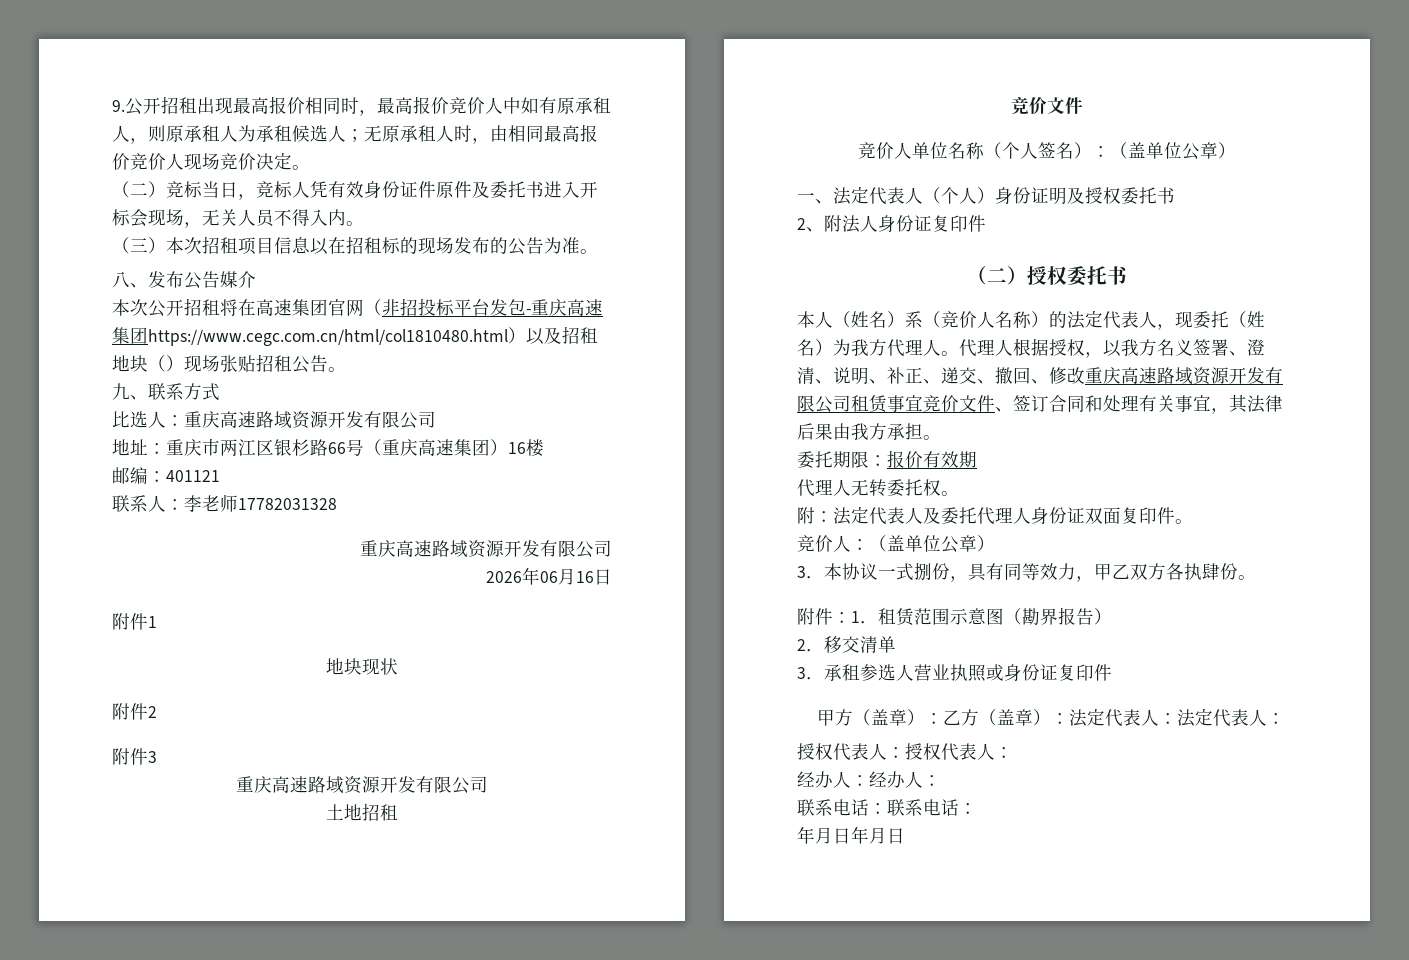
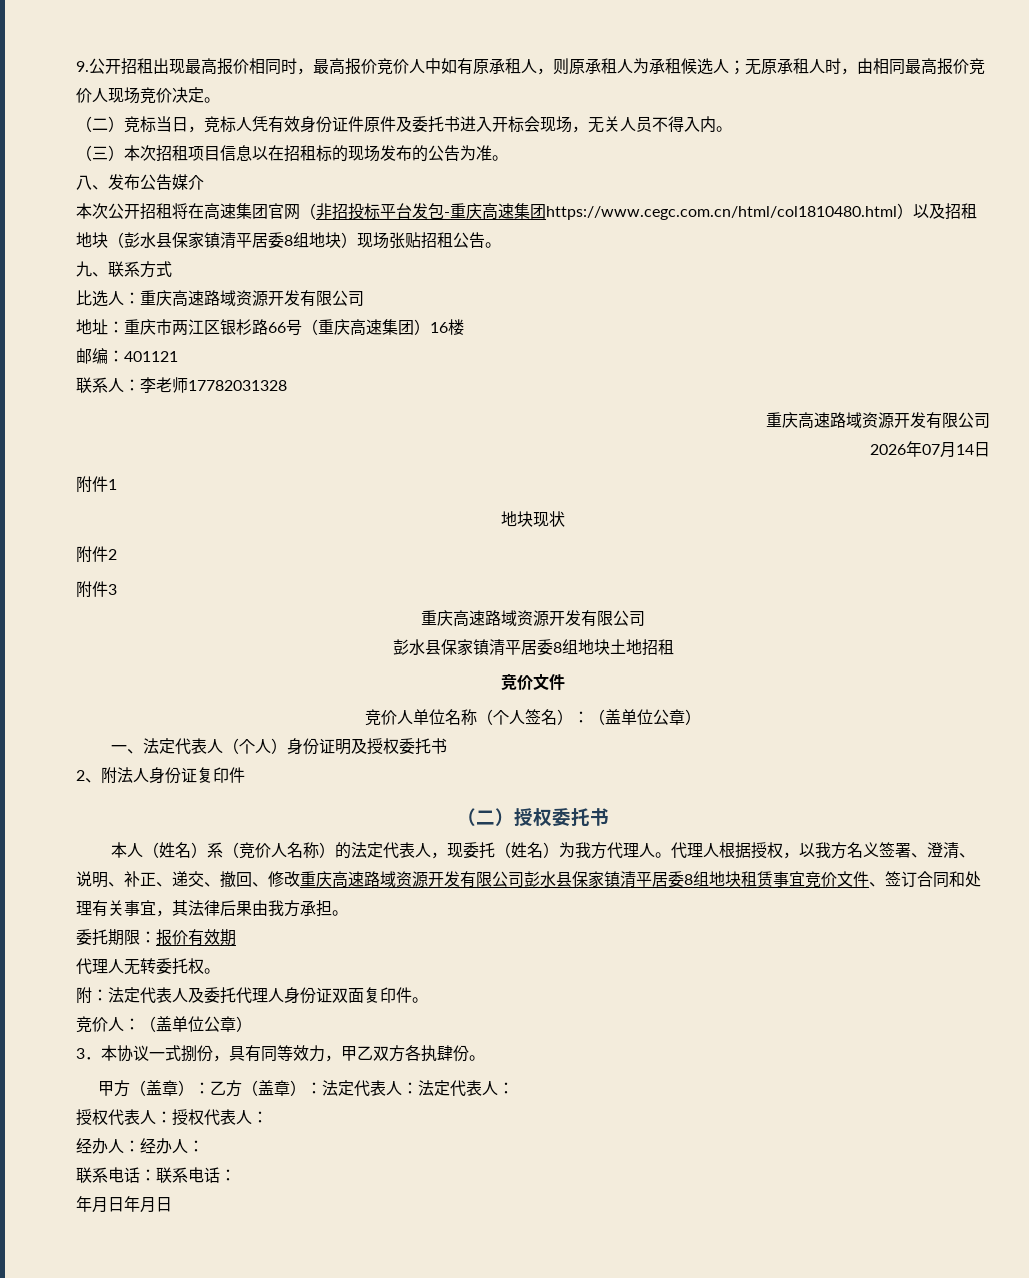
(166, 363) none -> [124,232,341,249] 彭水县保家镇清平居委8组地块
[540,568,594,585] 06月16 -> [922,442,974,458] 07月14
(488, 784) none -> [392,639,610,656] 彭水县保家镇清平居委8组地块
(851, 403) none -> [524,871,741,888] 彭水县保家镇清平居委8组地块
[797,607,1112,626] [797,636,896,653] [797,664,1112,682] // 附件：1．租赁范围示意图（勘界报告） // 2．移交清单 // 3．承租参选人营业执照或身份证复印件 -> (485, 1058) none

